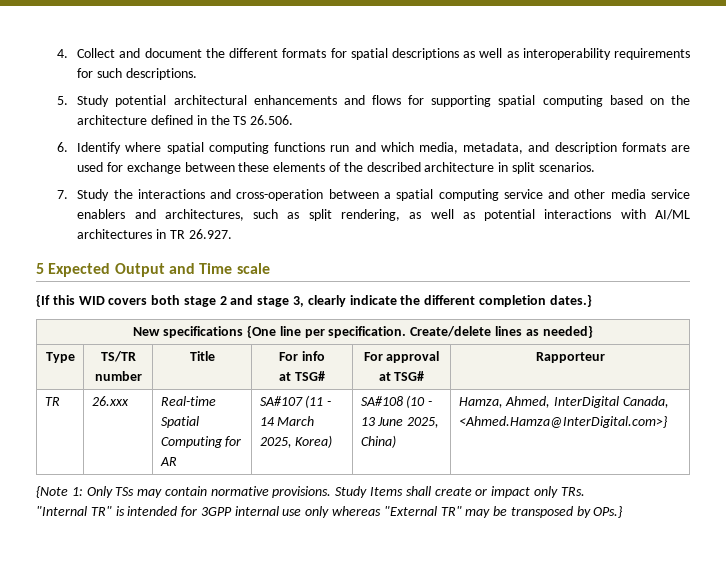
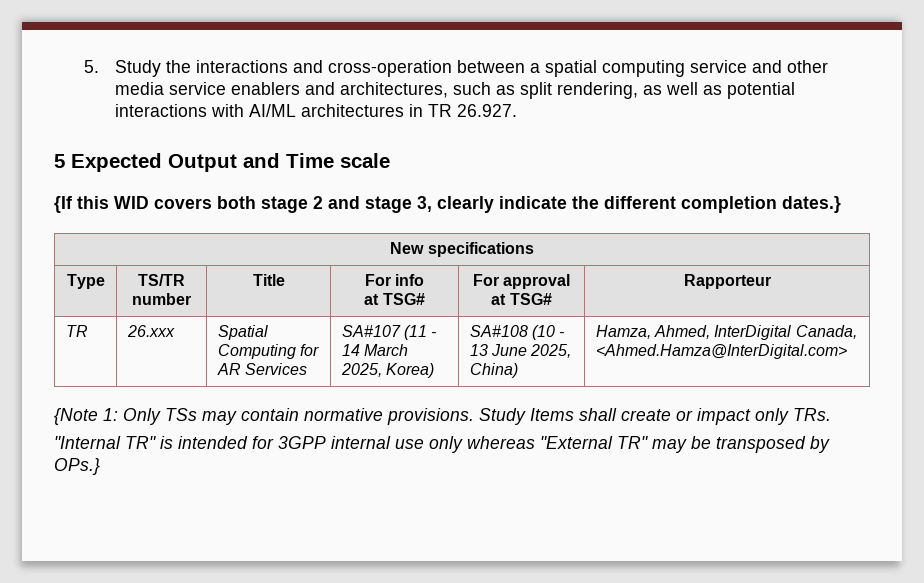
[56,48,690,60] [77,68,197,80] [56,95,690,107] [77,115,294,125] [56,142,690,154] [77,162,595,174] [56,190,68,199] 4. Collect and document the different formats for spatial descriptions as well as interoperability requirements for such descriptions. // 5. Study potential architectural enhancements and flows for supporting spatial computing based on the architecture defined in the TS 26.506. // 6. Identify where spatial computing functions run and which media, metadata, and description formats are used for exchange between these elements of the described architecture in split scenarios. // 7. -> [84,60,100,73] 5.
[247,325,593,338] {One line per specification. Create/delete lines as needed} -> (534, 249) none
[160,396,216,406] Real-time -> (175, 331) none
(177, 461) none -> [245,363,308,375] Services
[458,416,667,428] <Ahmed.Hamza@InterDigital.com>} -> [595,344,847,359] <Ahmed.Hamza@InterDigital.com>

